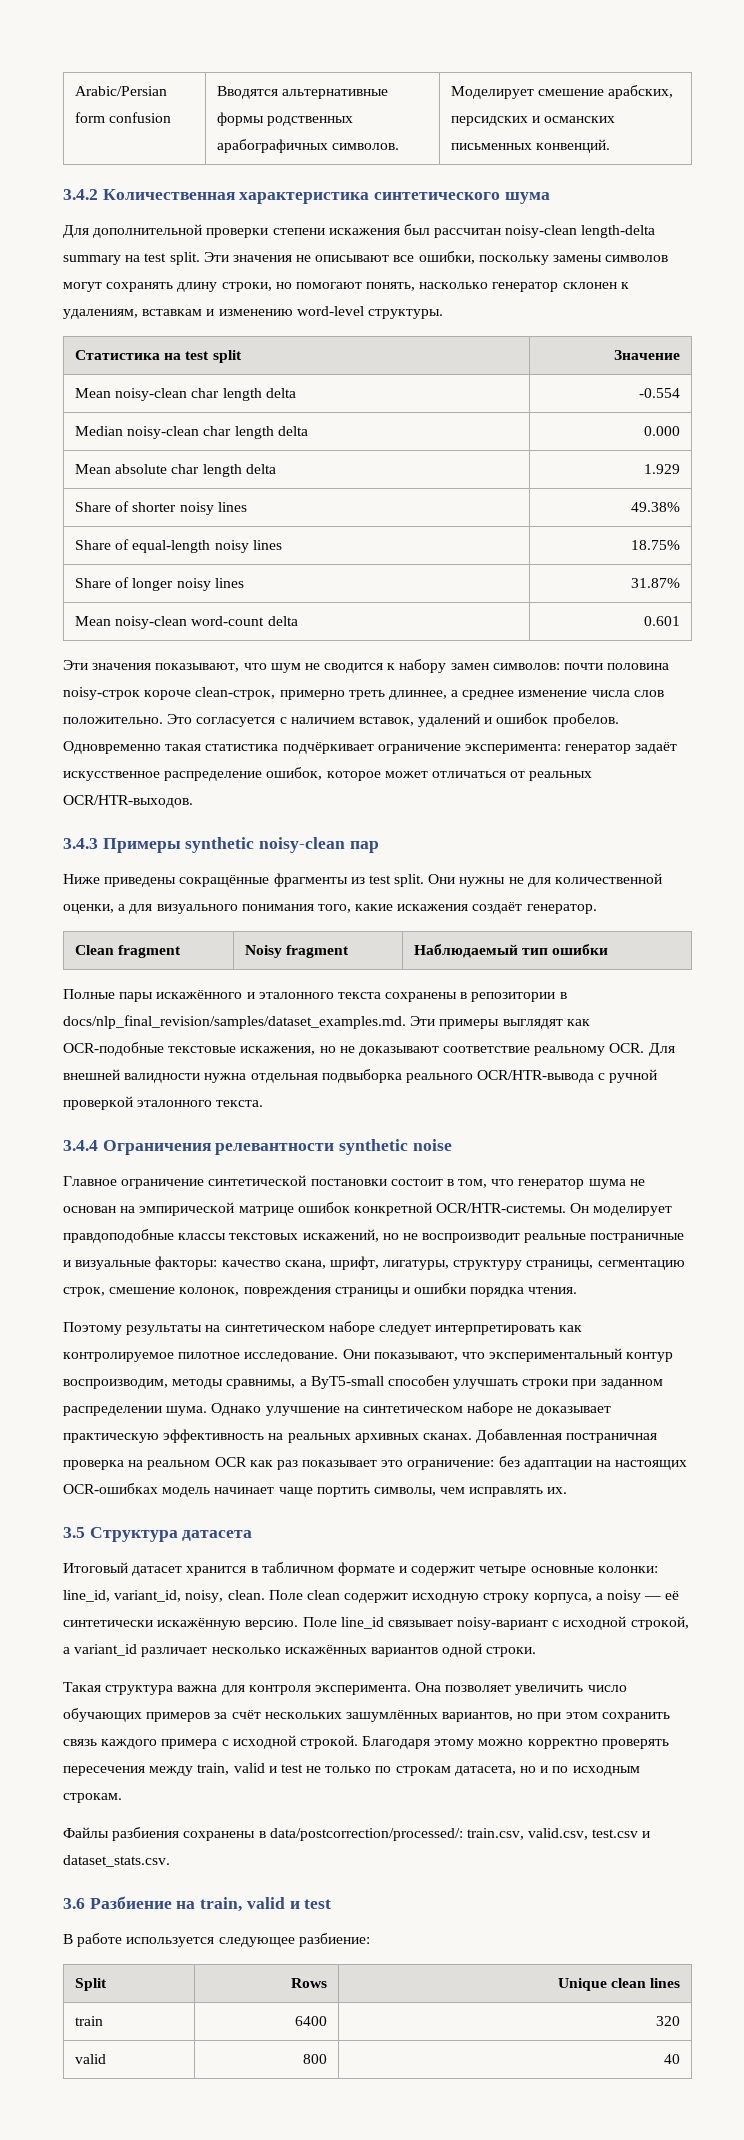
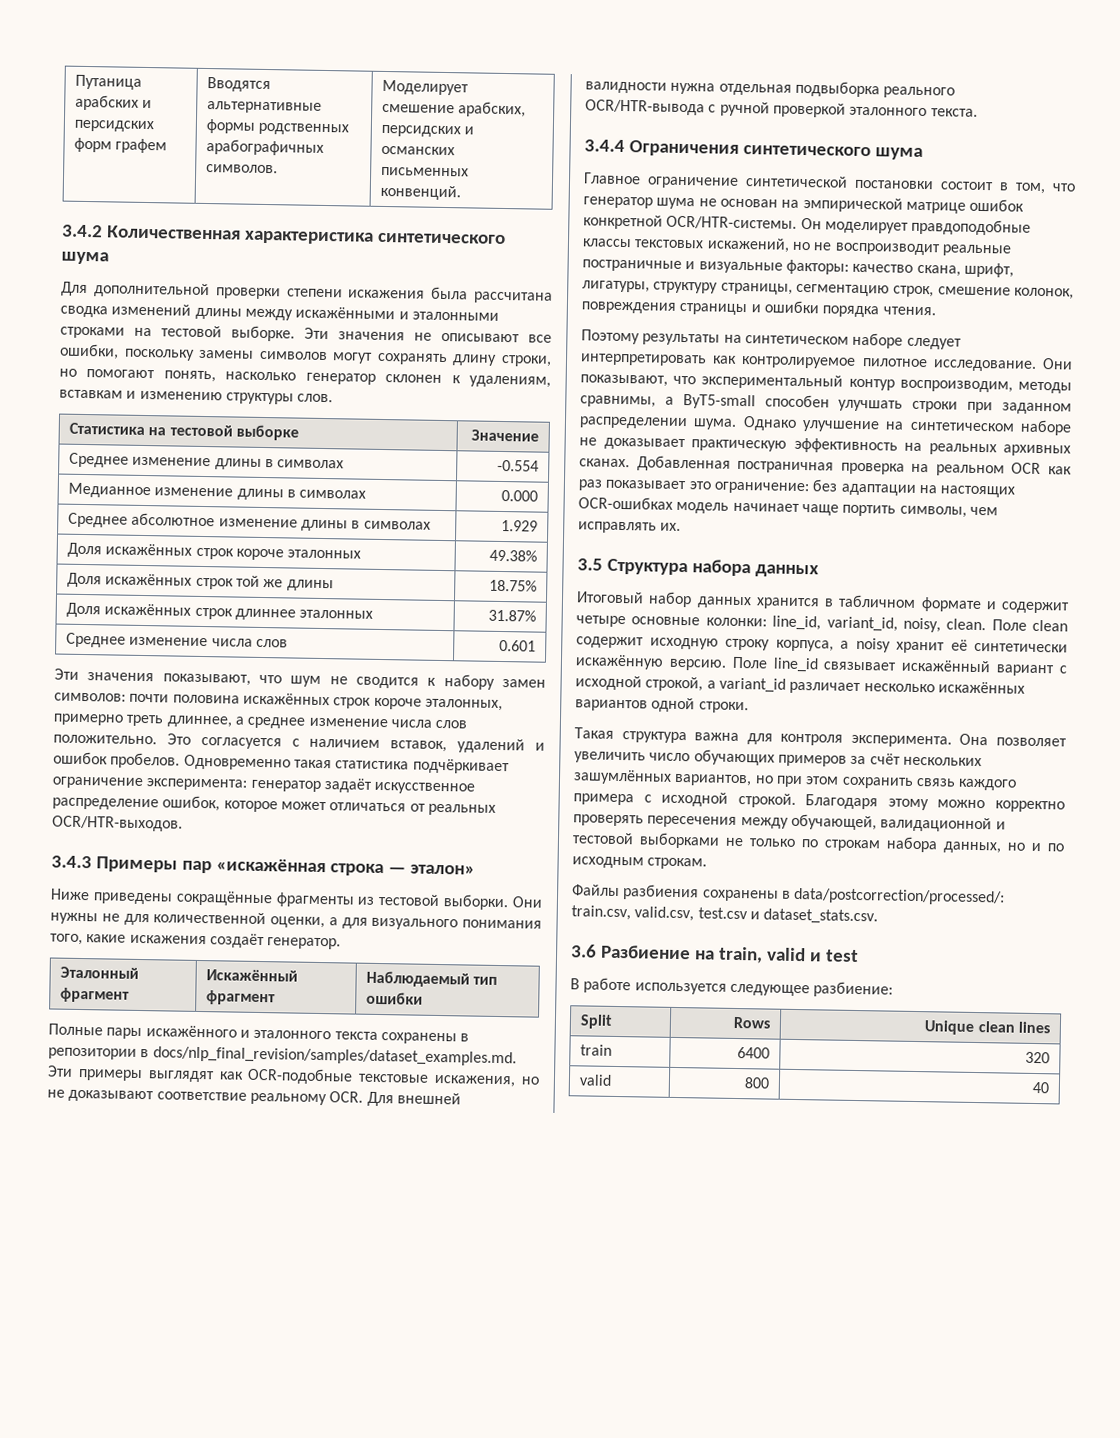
[75,86,168,96] [75,112,172,123] Arabic/Persian form confusion -> [74,74,142,90] [74,94,153,111] [73,119,154,133] [73,137,168,154] Путаница арабских и персидских форм графем
[403,224,656,238] [63,252,200,265] был рассчитан noisy-clean length-delta summary на test split. -> [431,286,553,304] [60,303,499,321] [60,325,295,342] была рассчитана сводка изменений длины между искажёнными и эталонными строками на тестовой выборке.
[296,306,443,319] word-level структуры. -> [225,392,334,405] структуры слов.
[185,350,242,363] test split -> [169,424,299,441] тестовой выборке
[75,388,296,401] [638,388,680,398] [75,426,308,439] [643,426,680,436] [75,464,276,477] [643,464,680,474] [75,501,247,515] [630,502,680,512] [75,539,282,553] [630,540,680,550] [75,577,244,591] [630,578,680,588] [75,616,298,629] Mean noisy-clean char length delta | -0.554 // Median noisy-clean char length delta | 0.000 // Mean absolute char length delta | 1.929 // Share of shorter noisy lines | 49.38% // Share of equal-length noisy lines | 18.75% // Share of longer noisy lines | 31.87% // Mean noisy-clean word-count delta -> [68,452,345,470] [497,459,540,472] [67,482,367,501] [501,489,539,502] [67,512,431,532] [501,519,539,532] [66,542,362,561] [489,549,538,562] [66,572,334,592] [489,579,538,592] [65,602,374,621] [488,609,537,622] [65,632,288,648] Среднее изменение длины в символах | -0.554 // Медианное изменение длины в символах | 0.000 // Среднее абсолютное изменение длины в символах | 1.929 // Доля искажённых строк короче эталонных | 49.38% // Доля искажённых строк той же длины | 18.75% // Доля искажённых строк длиннее эталонных | 31.87% // Среднее изменение числа слов
[63,687,276,700] noisy-строк короче clean-строк, -> [242,692,503,712] искажённых строк короче эталонных,
[185,837,346,853] synthetic noisy-clean -> (178, 864) none
(379, 847) none -> [215,858,475,877] «искажённая строка — эталон»
[368,874,425,887] test split. -> [378,893,510,911] тестовой выборки.
[75,945,182,958] [245,945,350,958] Clean fragment | Noisy fragment -> [59,966,139,979] [59,987,130,1003] [205,969,298,982] [205,990,276,1006] Эталонный фрагмент | Искажённый фрагмент
[215,1139,452,1155] релевантности synthetic noise -> [742,144,923,160] синтетического шума
[182,1530,253,1541] датасета -> [691,559,819,578] набора данных
[132,1566,183,1576] датасет -> [648,591,752,609] набор данных
[644,1596,662,1600] — -> [896,641,945,654] хранит
[457,1617,549,1630] noisy-вариант -> [901,659,1055,677] искажённый вариант
[197,1763,303,1775] train, valid и test -> [790,813,1006,833] [572,832,720,849] обучающей, валидационной и тестовой выборками
[454,1766,516,1776] датасета, -> [886,836,1001,854] набора данных,

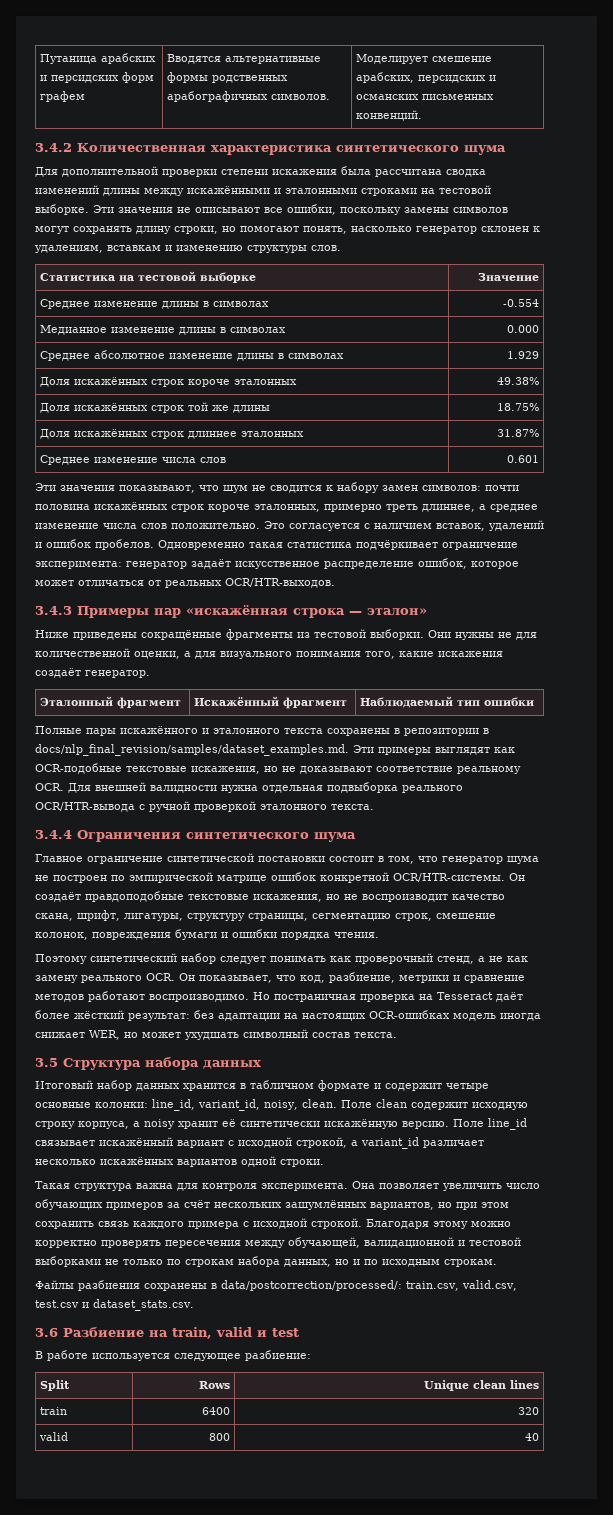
[719,198,800,208] основан на -> [53,875,125,883] построен по
[824,218,1032,236] [582,237,1011,257] [582,259,849,275] моделирует правдоподобные классы текстовых искажений, но не воспроизводит реальные постраничные и визуальные факторы: -> [35,891,448,902] создаёт правдоподобные текстовые искажения, но не воспроизводит
[679,302,748,316] страницы -> [175,929,217,940] бумаги
[642,332,962,350] [580,353,1073,372] [580,373,1072,394] [580,394,1072,415] [579,416,1072,436] [579,437,1071,457] [579,455,1072,477] [578,479,809,495] результаты на синтетическом наборе следует интерпретировать как контролируемое пилотное исследование. Они показывают, что экспериментальный контур воспроизводим, методы сравнимы, а ByT5-small способен улучшать строки при заданном распределении шума. Однако улучшение на синтетическом наборе не доказывает практическую эффективность на реальных архивных сканах. Добавленная постраничная проверка на реальном OCR как раз показывает это ограничение: -> [90,953,528,964] [35,972,525,983] [35,991,523,1002] [35,1010,190,1021] синтетический набор следует понимать как проверочный стенд, а не как замену реального OCR. Он показывает, что код, разбиение, метрики и сравнение методов работают воспроизводимо. Но постраничная проверка на Tesseract даёт более жёсткий результат:
[732,502,998,518] [578,521,682,534] начинает чаще портить символы, чем исправлять их. -> [500,1013,541,1021] [35,1029,397,1040] иногда снижает WER, но может ухудшать символный состав текста.

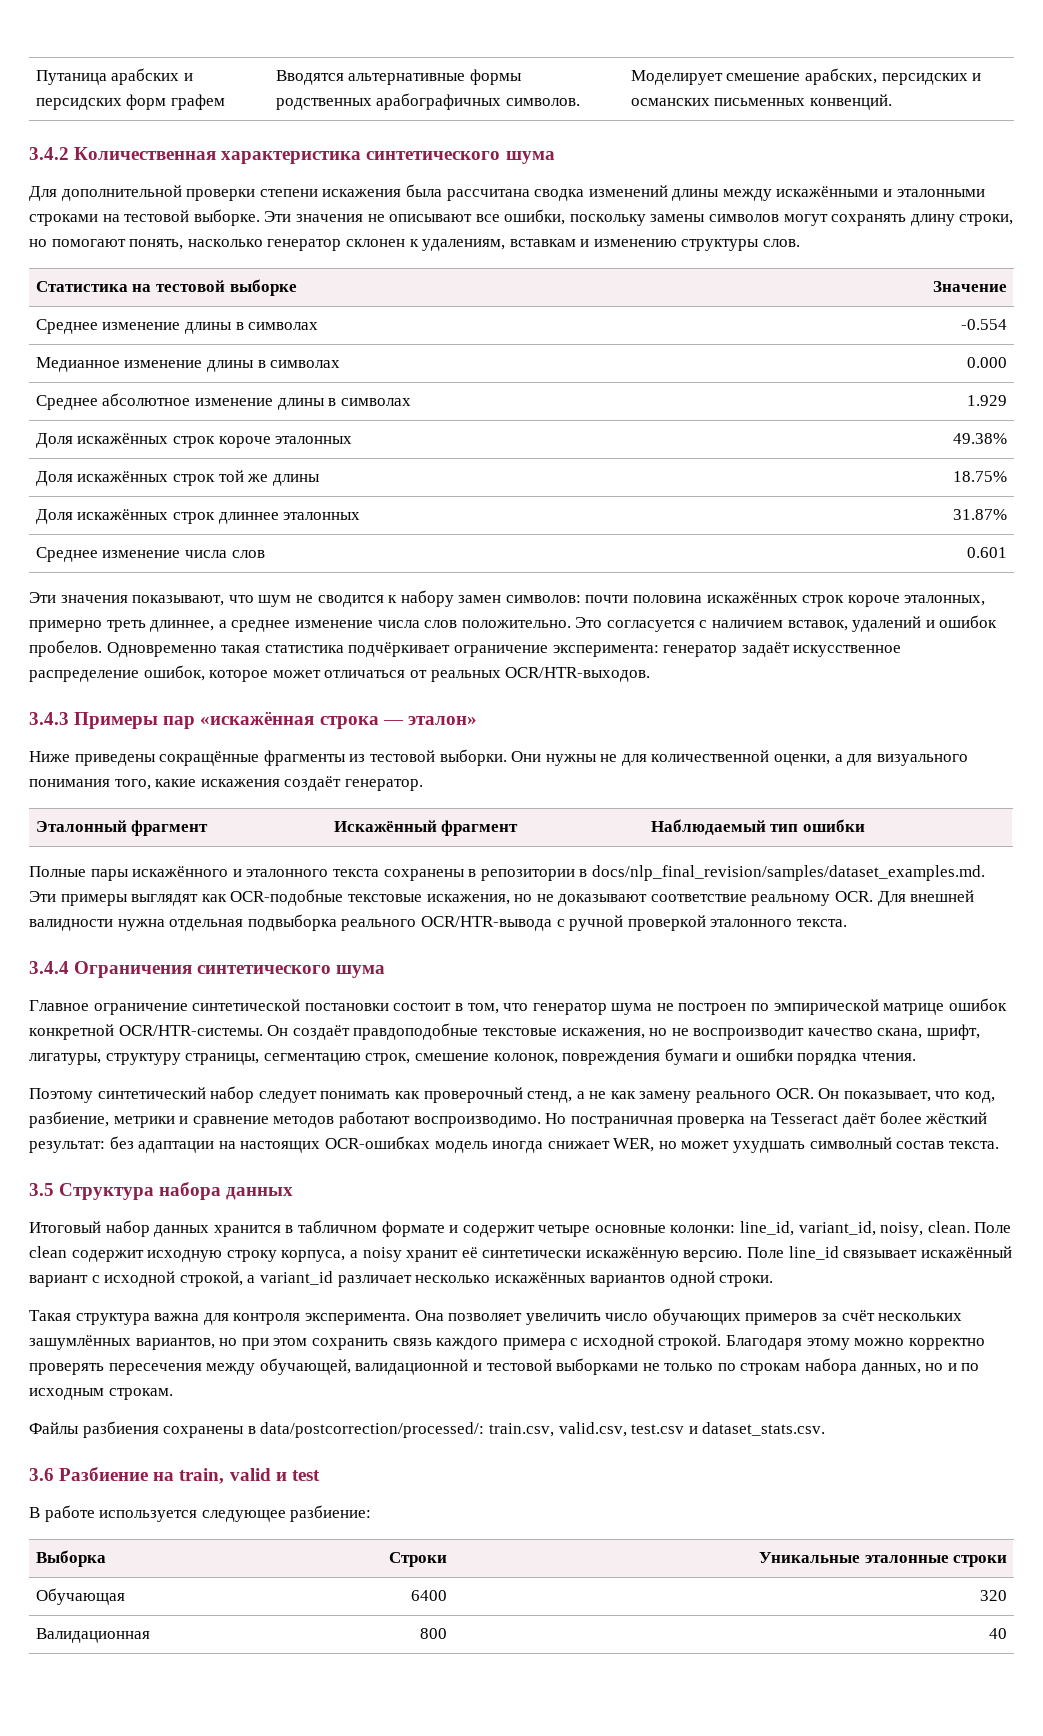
[39,1380,70,1391] [199,1381,231,1389] [424,1380,540,1391] [39,1407,67,1415] Split | Rows | Unique clean lines // train -> [35,1550,106,1567] [389,1552,448,1567] [758,1552,1008,1567] [35,1588,125,1605] Выборка | Строки | Уникальные эталонные строки // Обучающая
[38,1432,68,1441] valid -> [35,1628,150,1643] Валидационная

